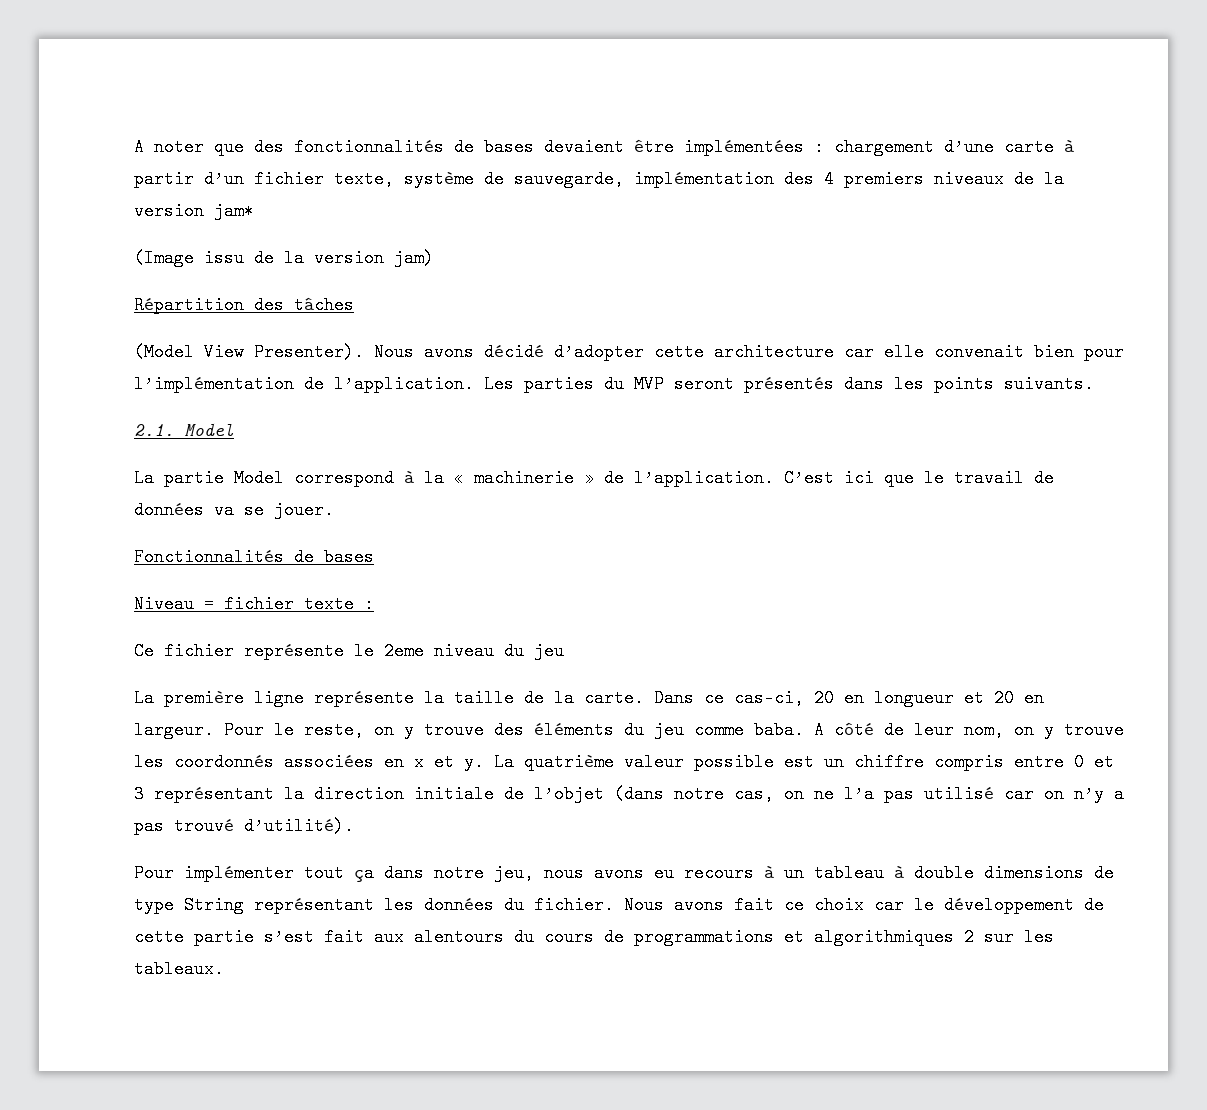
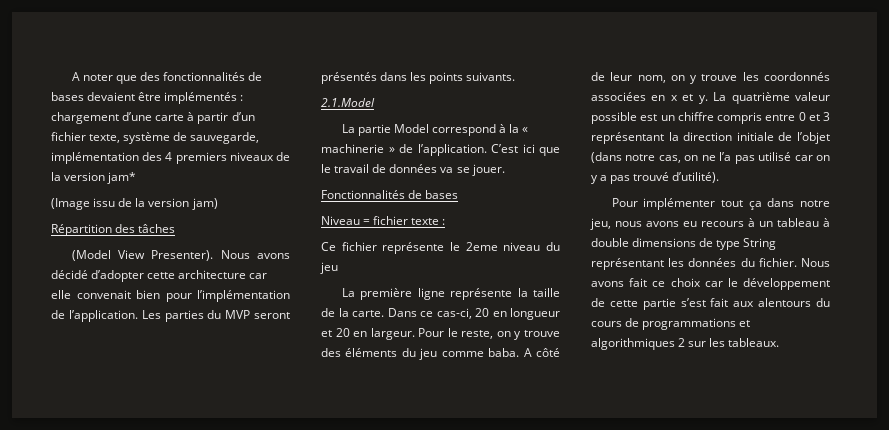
[684,138,804,156] implémentées -> [164,92,238,104] implémentés
[134,423,234,436] 2.1. Model -> [321,98,375,107] 2.1.Model
[1074,785,1104,803] n’y -> [591,175,598,184] y

